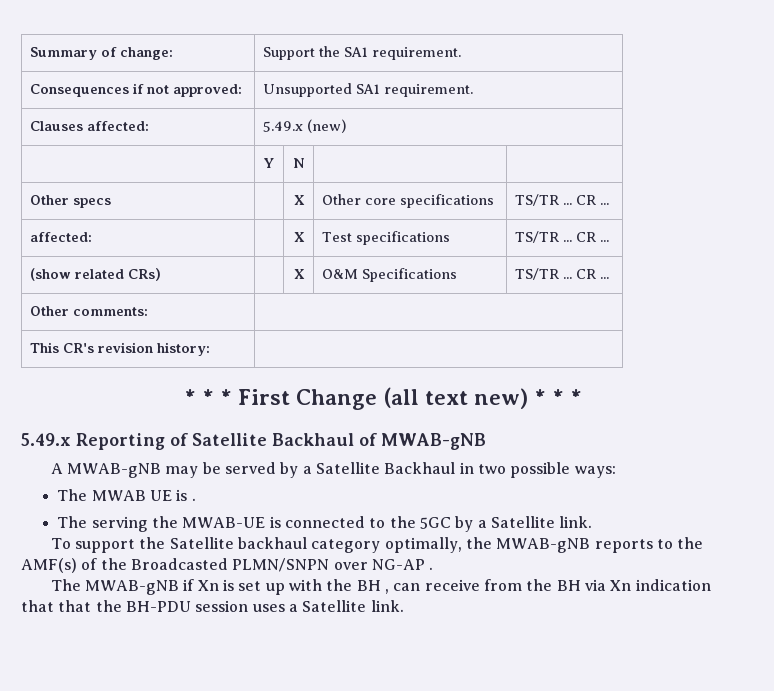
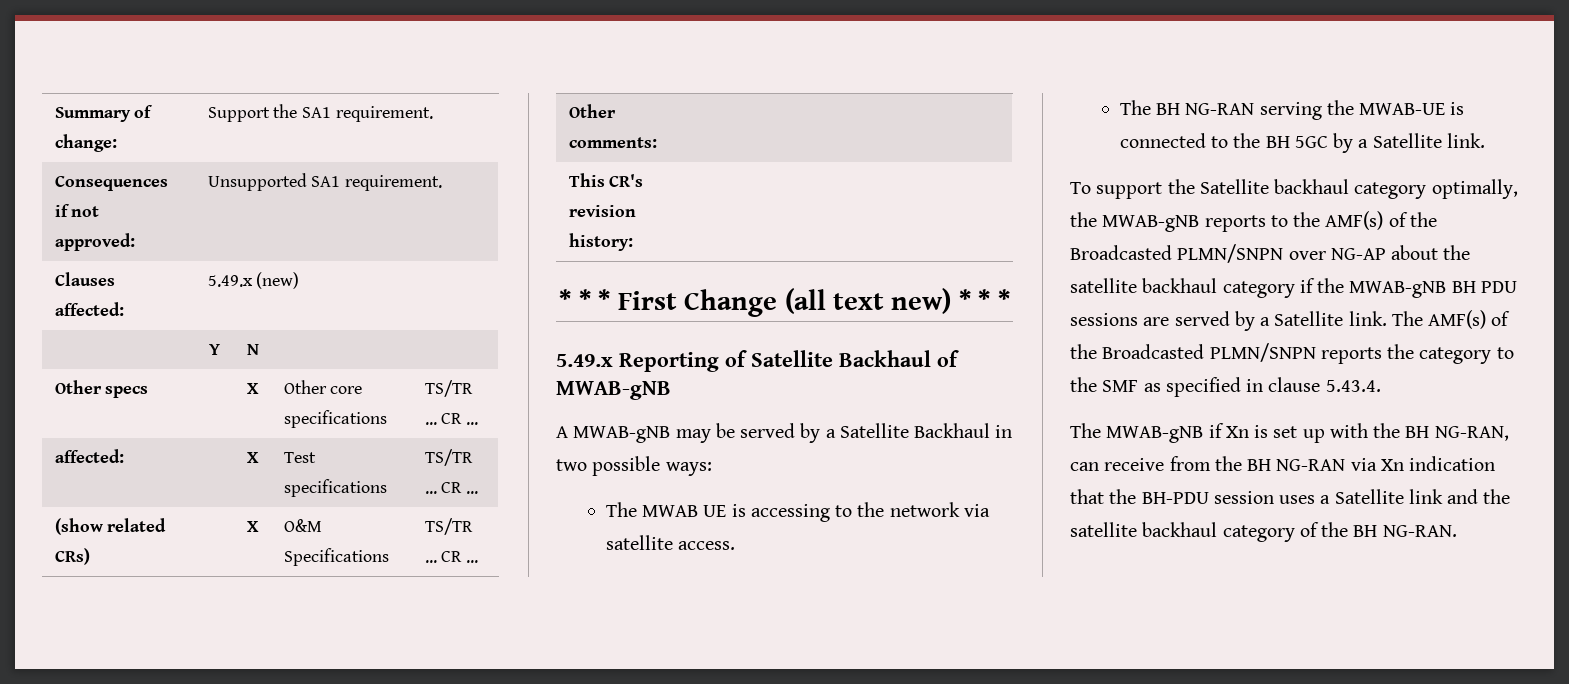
[191,498,196,501] [57,516,88,528] . // The -> [750,502,990,522] [605,535,736,550] [1119,100,1255,115] accessing to the network via satellite access. // The BH NG-RAN
(416, 522) none -> [1265,136,1290,148] BH
[429,567,434,570] . -> [1391,245,1471,260] [1070,278,1517,298] [1070,310,1511,331] [1070,343,1514,364] [1070,377,1381,397] about the satellite backhaul category if the MWAB-gNB BH PDU sessions are served by a Satellite link. The AMF(s) of the Broadcasted PLMN/SNPN reports the category to the SMF as specified in clause 5.43.4.
[384,589,389,594] , -> [1434,426,1509,441] NG-RAN,
(581, 585) none -> [1276,459,1346,471] NG-RAN
[58,600,92,612] that -> (1104, 496) none
[370,600,404,612] link. -> [1408,489,1511,504] [1070,522,1457,542] link and the satellite backhaul category of the BH NG-RAN.

